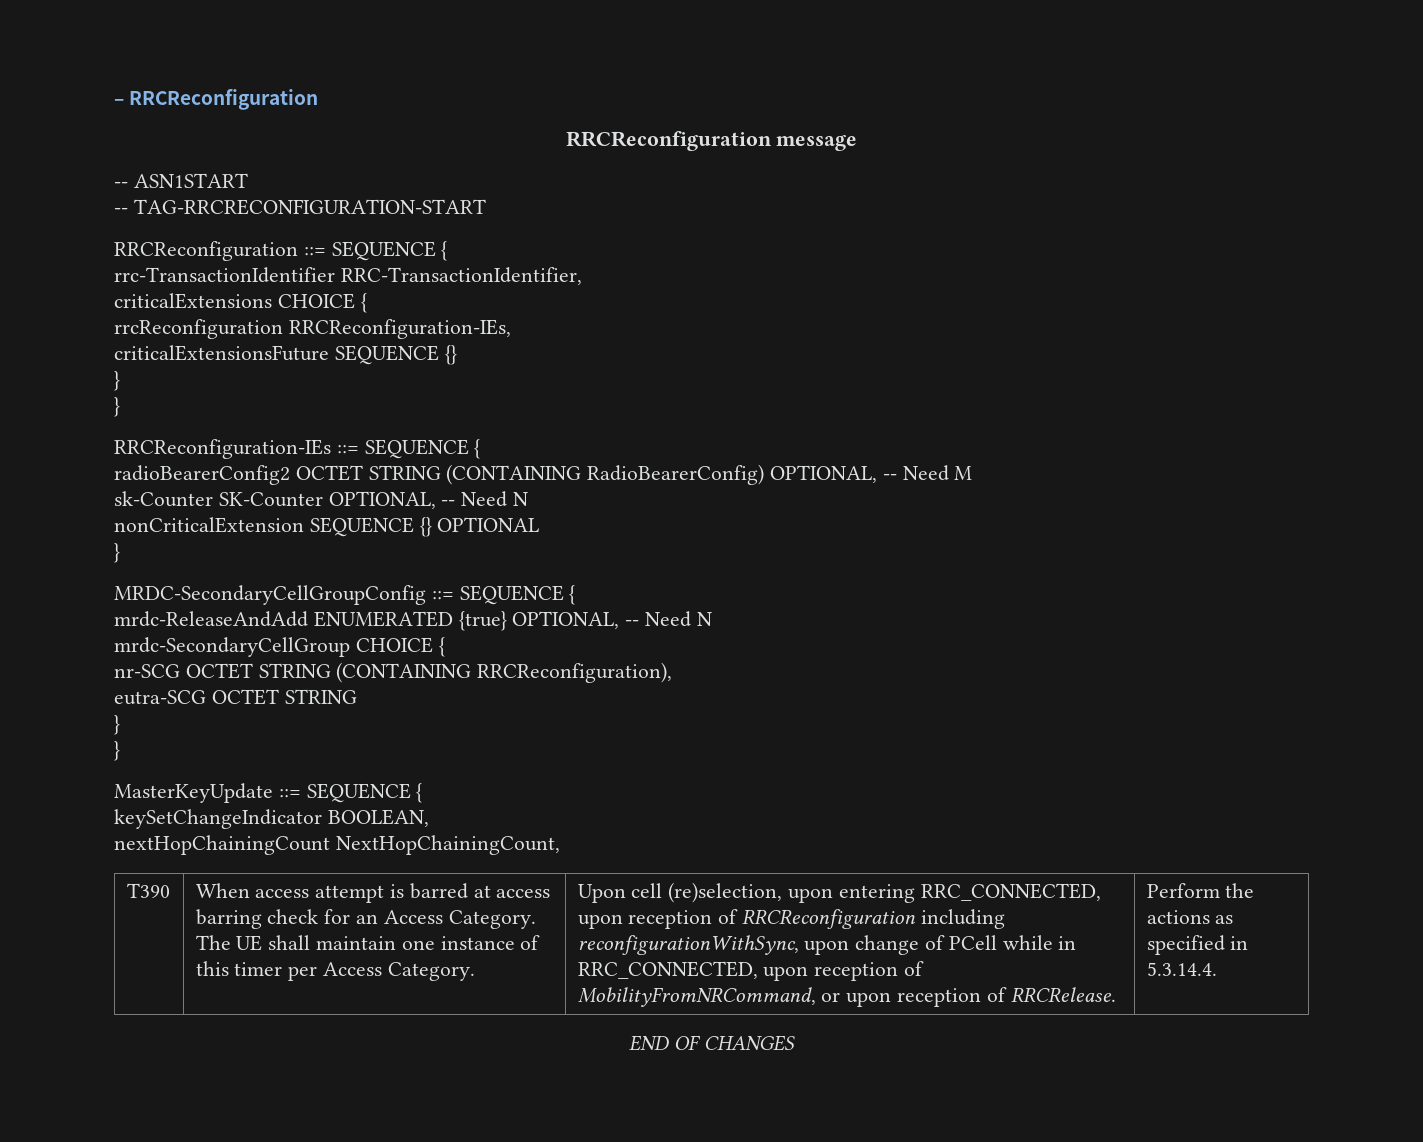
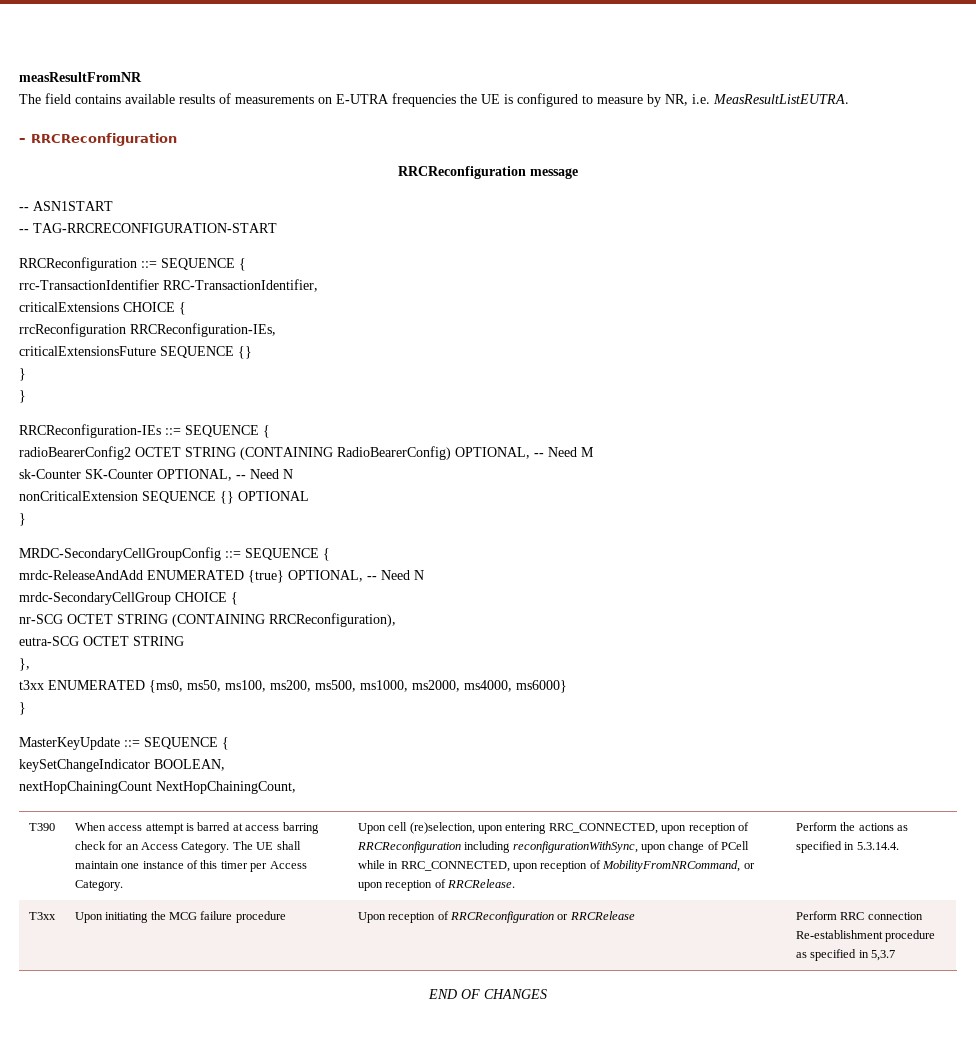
(114, 102) none -> [19,72,142,82] [19,93,849,107] measResultFromNR // The field contains available results of measurements on E-UTRA frequencies the UE is configured to measure by NR, i.e. MeasResultListEUTRA. //
[114,715,120,735] } -> [19,658,30,671] [19,680,567,693] }, // t3xx ENUMERATED {ms0, ms50, ms100, ms200, ms500, ms1000, ms2000, ms4000, ms6000}
(1217, 969) none -> [28,912,56,920] [74,911,286,923] [357,911,635,923] [795,911,923,920] [795,930,936,942] [795,949,896,961] // T3xx | Upon initiating the MCG failure procedure | Upon reception of RRCReconfiguration or RRCRelease | Perform RRC connection Re-establishment procedure as specified in 5,3.7

